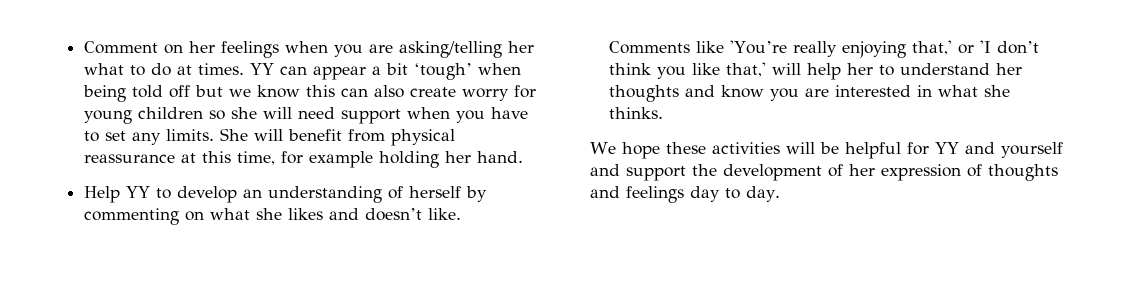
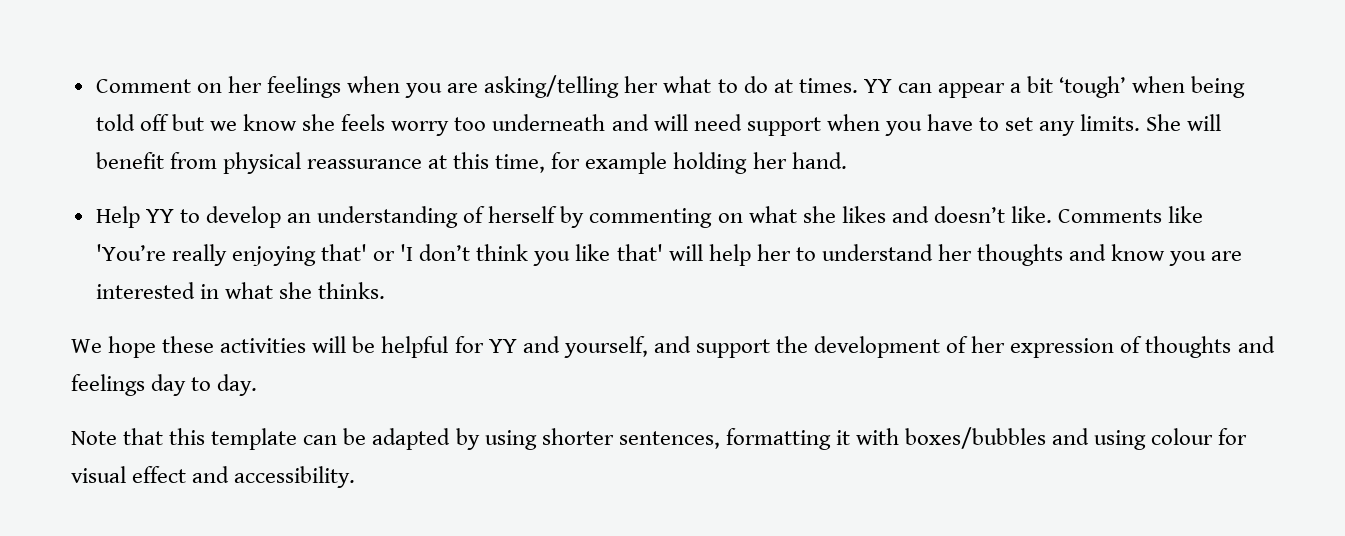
[306,85,537,101] [84,107,258,124] this can also create worry for young children so she -> [302,114,649,136] she feels worry too underneath and
[912,40,953,55] that,' -> [320,244,367,261] that'
[726,62,767,77] that,' -> [616,244,663,261] that'
[1000,142,1063,158] yourself -> [563,336,648,358] yourself,
(780, 194) none -> [71,427,1248,450] [71,466,356,488] // Note that this template can be adapted by using shorter sentences, formatting it with boxes/bubbles and using colour for visual effect and accessibility.

